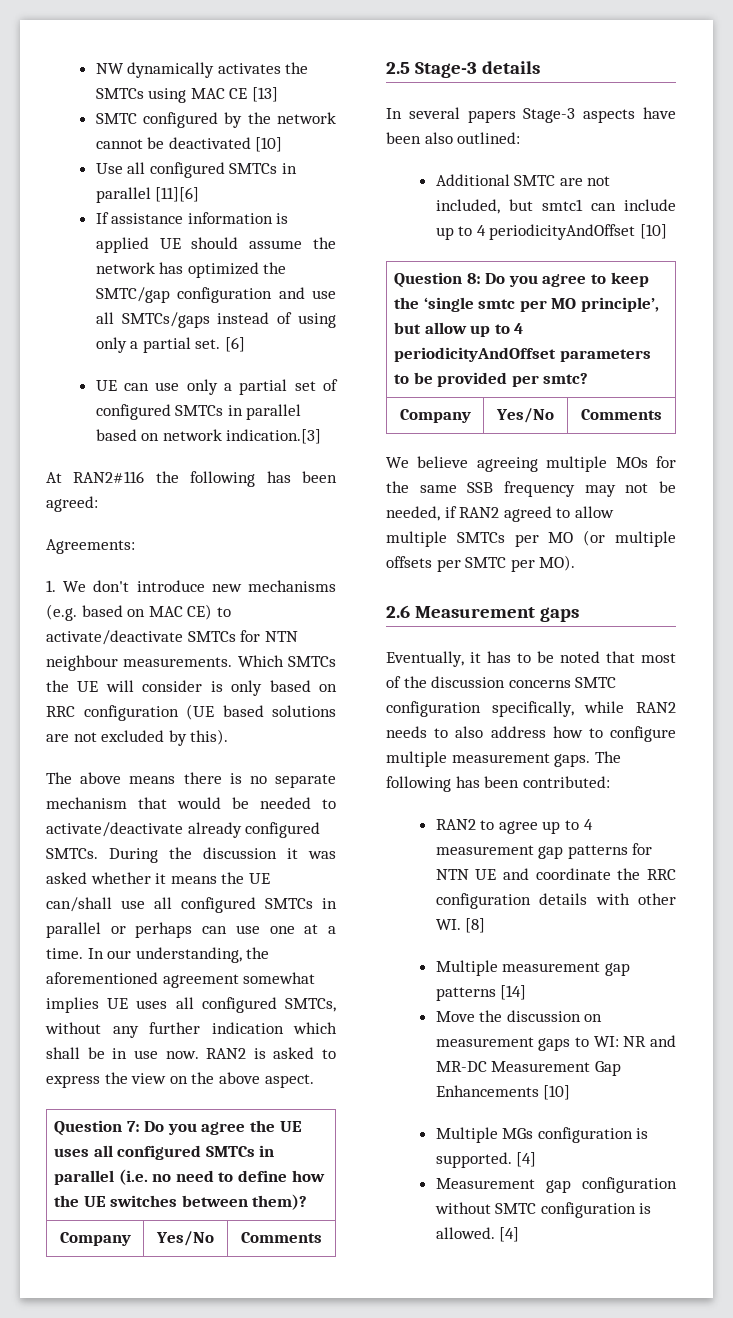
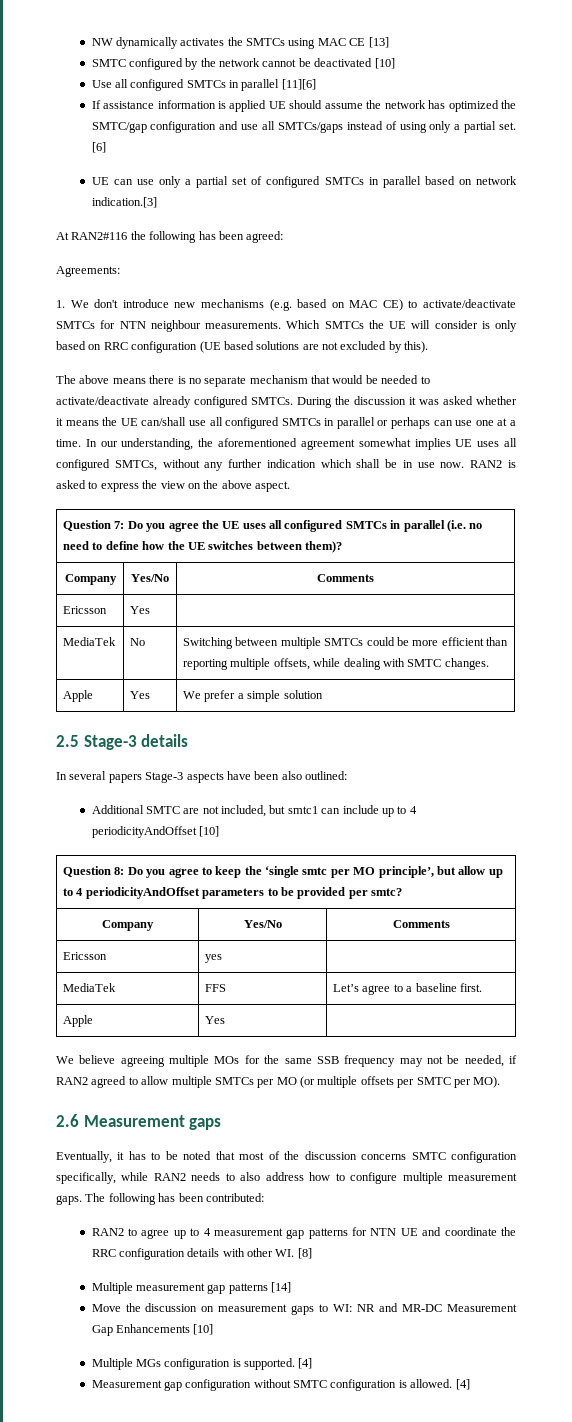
(322, 1237) none -> [63,606,108,614] [130,606,151,614] [63,637,117,646] [130,638,146,646] [183,637,509,649] [183,658,489,670] [63,690,94,702] [130,691,151,699] [183,690,323,702] // Ericsson | Yes | // MediaTek | No | Switching between multiple SMTCs could be more efficient than reporting multiple offsets, while dealing with SMTC changes. // Apple | Yes | We prefer a simple solution
(662, 414) none -> [63,952,108,960] [205,954,223,963] [63,983,117,992] [205,984,227,992] [333,983,482,995] [63,1015,94,1027] [205,1016,226,1024] // Ericsson | yes | // MediaTek | FFS | Let’s agree to a baseline first. // Apple | Yes |

